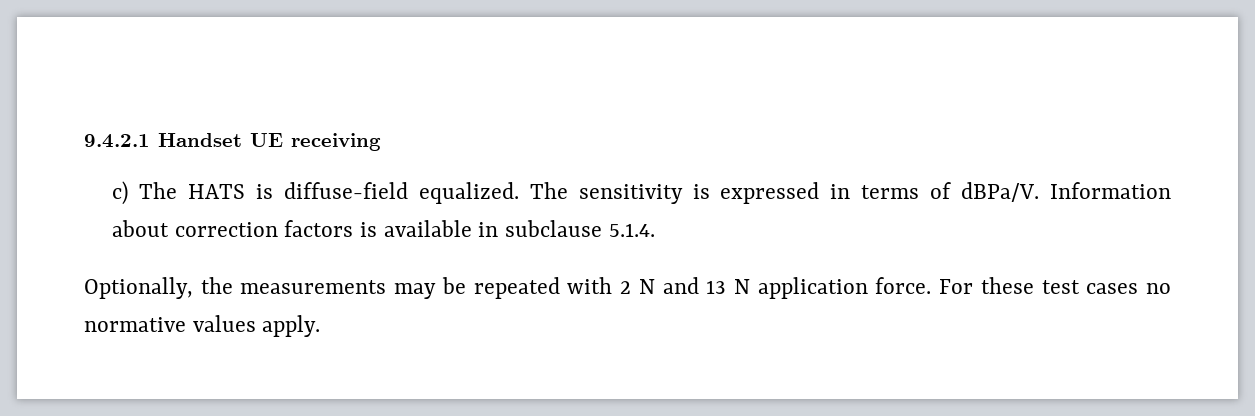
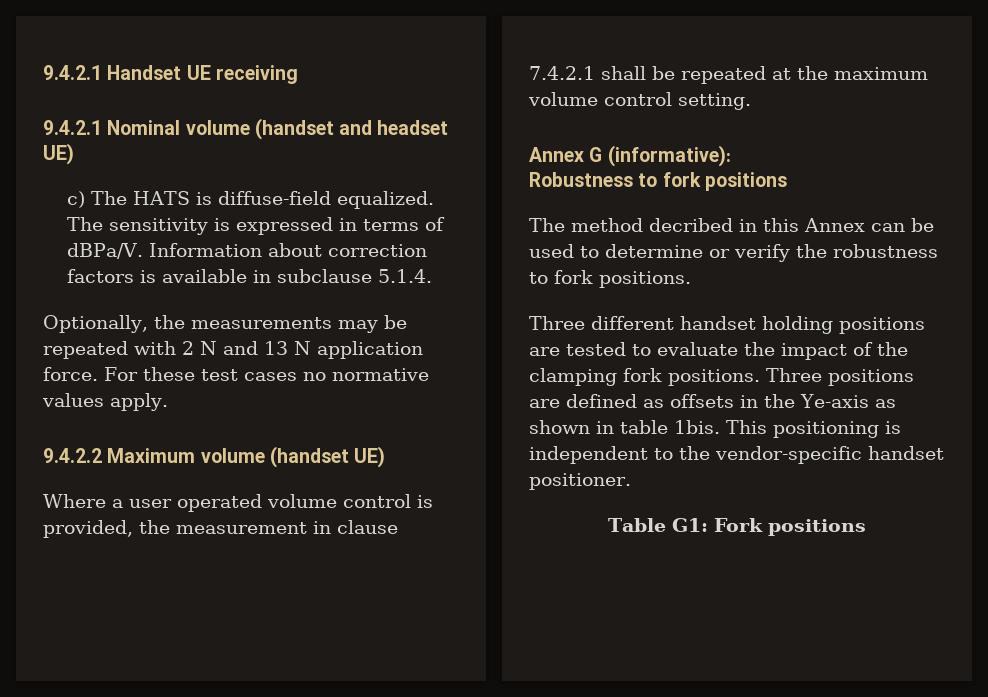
(381, 142) none -> [43,118,449,140] [43,143,74,165] // 9.4.2.1 Nominal volume (handset and headset UE)
(321, 326) none -> [43,446,386,468] [43,494,433,512] [43,520,398,538] [529,66,928,84] [528,92,751,110] [529,145,731,167] [529,172,787,191] [529,218,934,232] [529,244,938,262] [529,270,691,288] [529,316,925,334] [529,342,908,360] [529,368,914,386] [529,394,896,408] [529,420,901,438] [529,446,944,464] [529,473,631,490] [607,518,867,536] // 9.4.2.2 Maximum volume (handset UE) // Where a user operated volume control is provided, the measurement in clause 7.4.2.1 shall be repeated at the maximum volume control setting. // Annex G (informative): // Robustness to fork positions // The method decribed in this Annex can be used to determine or verify the robustness to fork positions. // Three different handset holding positions are tested to evaluate the impact of the clamping fork positions. Three positions are defined as offsets in the Ye-axis as shown in table 1bis. This positioning is independent to the vendor-specific handset positioner. // Table G1: Fork positions

